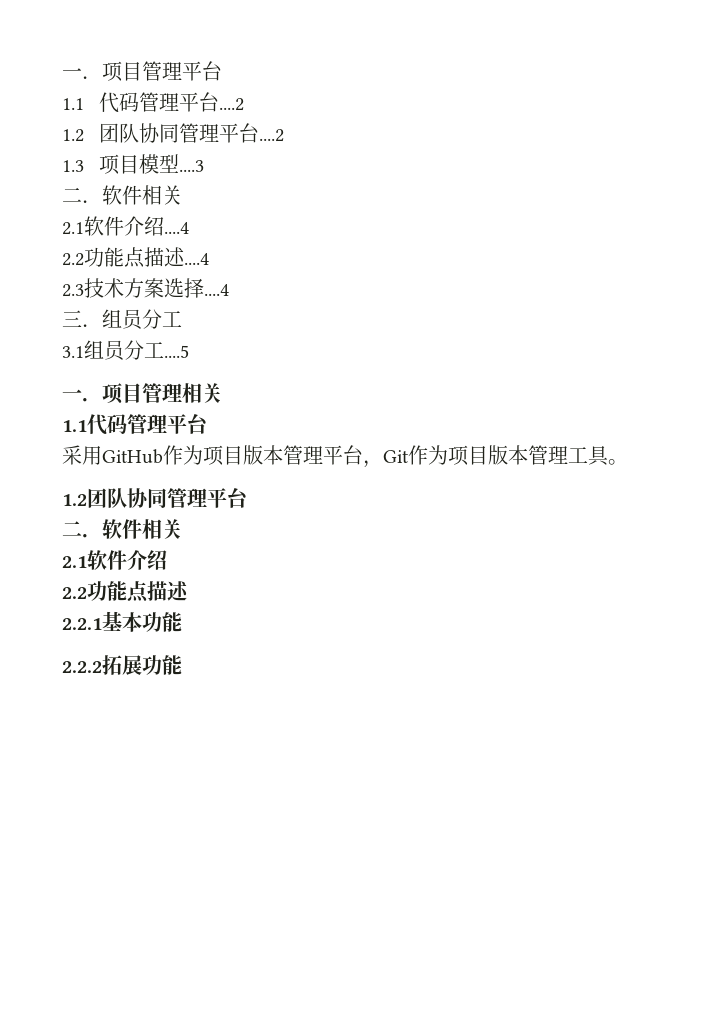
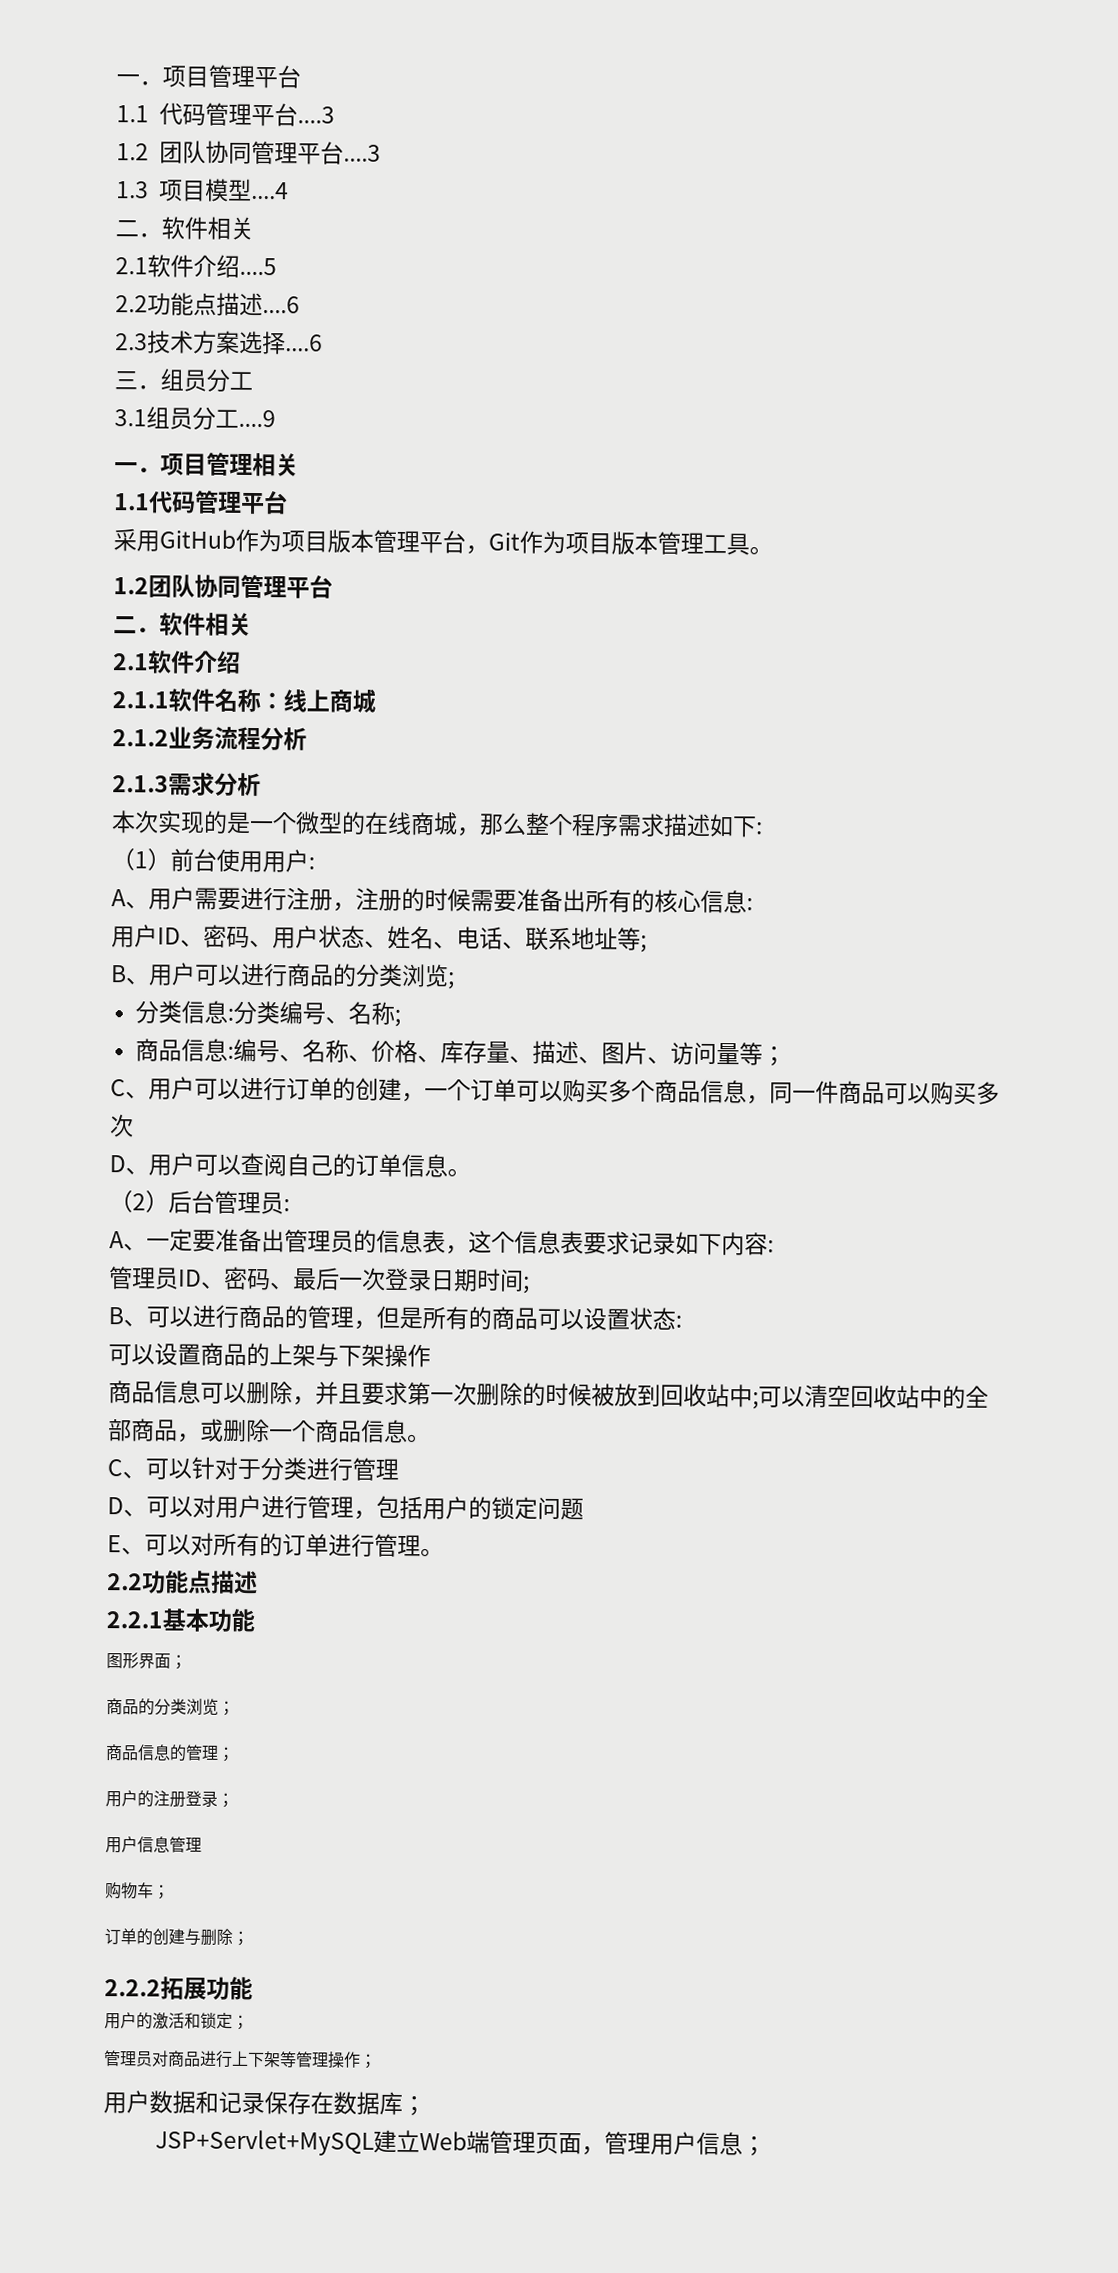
[218,98,244,111] [62,123,284,143] ....2 // 1.2团队协同管理平台....2 -> [297,106,336,124] [116,140,382,165] ....3 // 1.2团队协同管理平台....3
[178,160,204,172] [62,185,182,205] [62,216,189,236] [62,247,209,268] ....3 // 二．软件相关 // 2.1软件介绍....4 // 2.2功能点描述....4 -> [251,181,290,200] [115,216,254,241] [115,254,277,278] [115,292,300,317] ....4 // 二．软件相关 // 2.1软件介绍....5 // 2.2功能点描述....6
[204,284,229,296] ....4 -> [285,334,323,352] ....6
[164,345,189,358] ....5 -> [238,409,276,428] ....9
(167, 560) none -> [112,688,376,713] [112,726,307,751] [112,772,261,797] [111,810,763,838] [111,848,315,873] [111,886,753,914] [111,924,647,953] [110,962,455,990] [135,1000,402,1027] [135,1038,787,1067] [110,1076,1000,1105] [109,1114,134,1138] [109,1152,471,1178] [109,1190,290,1215] [109,1228,774,1256] [109,1266,530,1294] [108,1304,682,1331] [108,1342,431,1368] [108,1380,989,1410] [108,1418,431,1444] [107,1456,399,1481] [107,1494,584,1521] [107,1532,444,1557] // 2.1.1软件名称：线上商城 // 2.1.2业务流程分析 // 2.1.3需求分析 // 本次实现的是一个微型的在线商城，那么整个程序需求描述如下: // （1）前台使用用户: // A、用户需要进行注册，注册的时候需要准备出所有的核心信息: // 用户ID、密码、用户状态、姓名、电话、联系地址等; // B、用户可以进行商品的分类浏览; // 分类信息:分类编号、名称; // 商品信息:编号、名称、价格、库存量、描述、图片、访问量等； // C、用户可以进行订单的创建，一个订单可以购买多个商品信息，同一件商品可以购买多次 // D、用户可以查阅自己的订单信息。 // （2）后台管理员: // A、一定要准备出管理员的信息表，这个信息表要求记录如下内容: // 管理员ID、密码、最后一次登录日期时间; // B、可以进行商品的管理，但是所有的商品可以设置状态: // 可以设置商品的上架与下架操作 // 商品信息可以删除，并且要求第一次删除的时候被放到回收站中;可以清空回收站中的全部商品，或删除一个商品信息。 // C、可以针对于分类进行管理 // D、可以对用户进行管理，包括用户的锁定问题 // E、可以对所有的订单进行管理。
[62,655,182,675] 2.2.2拓展功能 -> [106,1652,187,1670] [106,1698,235,1716] [105,1744,235,1762] [105,1790,234,1808] [105,1836,202,1854] [105,1882,170,1900] [104,1928,249,1947] [104,1976,253,2001] [104,2012,249,2031] [103,2050,377,2069] [103,2090,426,2117] [155,2129,767,2157] 图形界面； // 商品的分类浏览； // 商品信息的管理； // 用户的注册登录； // 用户信息管理 // 购物车； // 订单的创建与删除； // 2.2.2拓展功能 // 用户的激活和锁定； // 管理员对商品进行上下架等管理操作； // 用户数据和记录保存在数据库； // JSP+Servlet+MySQL建立Web端管理页面，管理用户信息；

